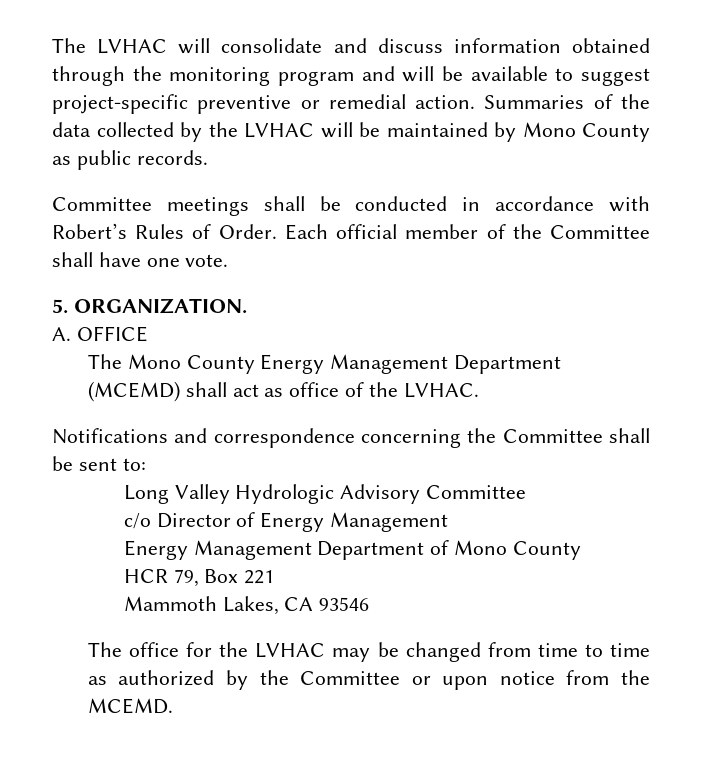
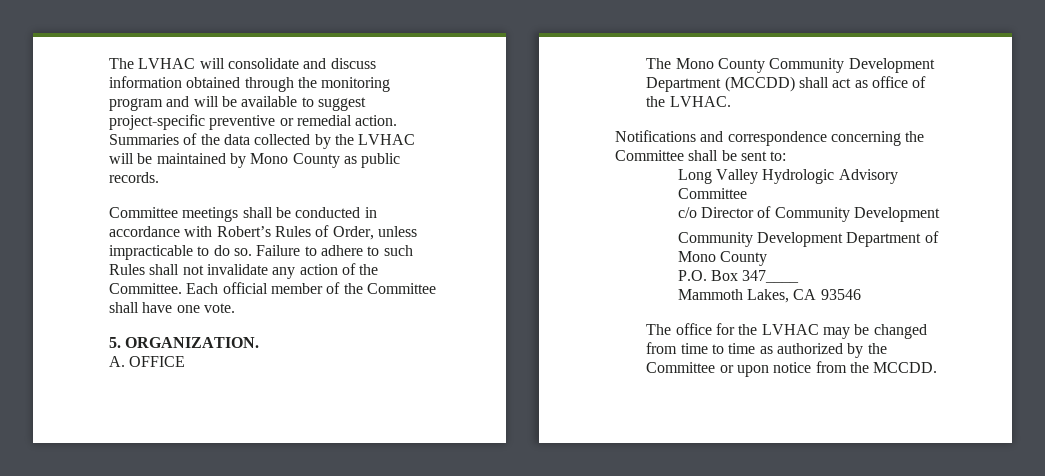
[218,224,277,239] Order. -> [332,226,417,240] [109,245,413,260] [109,263,379,279] [109,283,182,294] Order, unless impracticable to do so. Failure to adhere to such Rules shall not invalidate any action of the Committee.
[260,354,561,374] [87,381,180,402] Energy Management Department (MCEMD) -> [769,58,935,73] [646,76,795,92] Community Development Department (MCCDD)
[260,512,449,532] [123,540,312,560] Energy Management // Energy Management -> [774,207,940,222] [677,232,844,247] Community Development // Community Development
[123,569,275,587] HCR 79, Box 221 -> [677,270,800,283] P.O. Box 347____
[87,698,173,714] MCEMD. -> [873,362,938,373] MCCDD.

